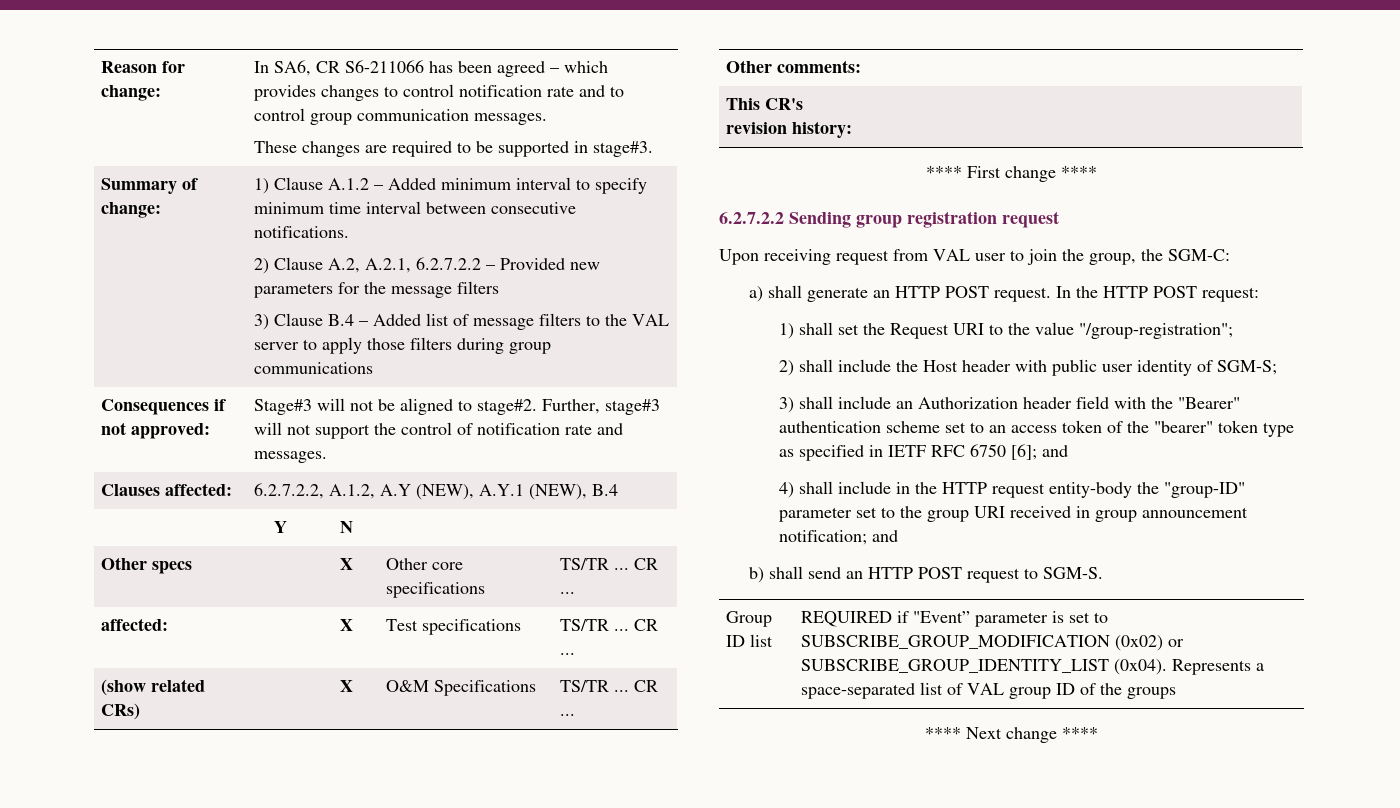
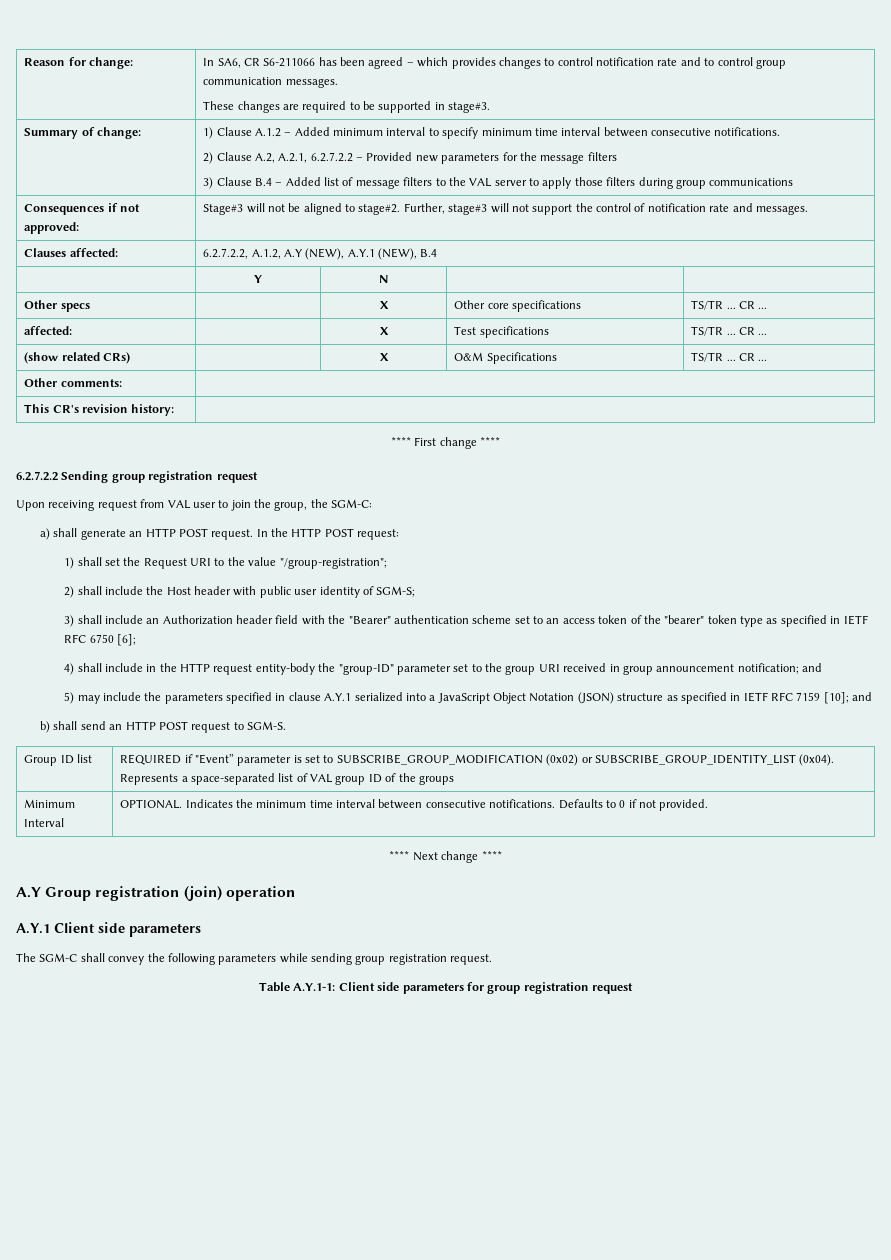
[1042,445,1069,457] and -> (136, 640) none
(899, 536) none -> [64,692,873,704] // 5) may include the parameters specified in clause A.Y.1 serialized into a JavaScript Object Notation (JSON) structure as specified in IETF RFC 7159 [10]; and
[925,727,1098,743] // **** Next change **** -> [24,799,76,808] [24,818,65,827] [120,799,709,811] [389,851,502,863] [16,886,295,901] [16,922,201,937] [16,953,493,965] [259,982,633,994] // Minimum Interval | OPTIONAL. Indicates the minimum time interval between consecutive notifications. Defaults to 0 if not provided. // **** Next change **** // A.Y Group registration (join) operation // A.Y.1 Client side parameters // The SGM-C shall convey the following parameters while sending group registration request. // Table A.Y.1-1: Client side parameters for group registration request

